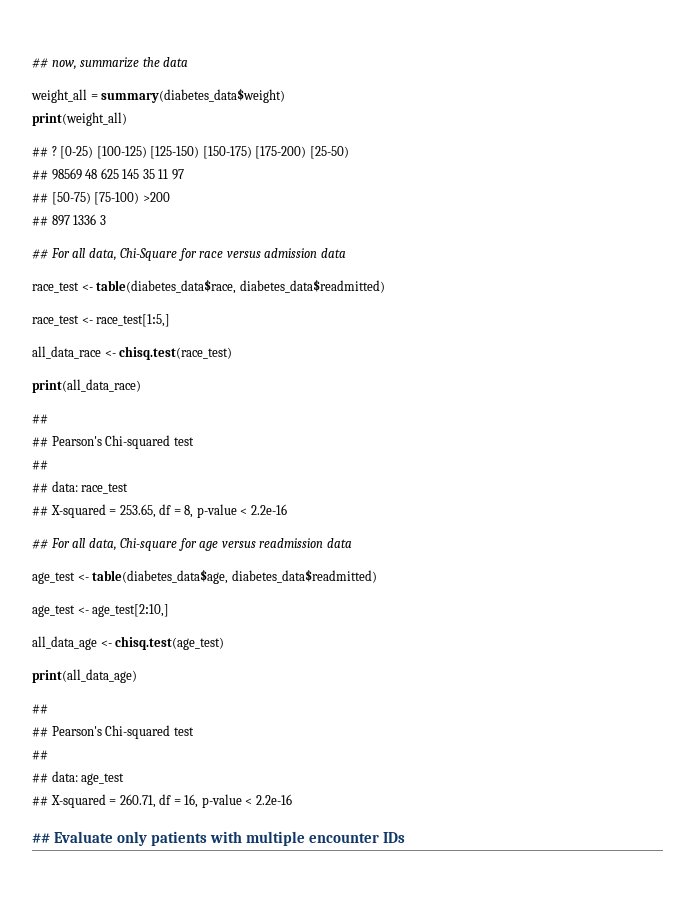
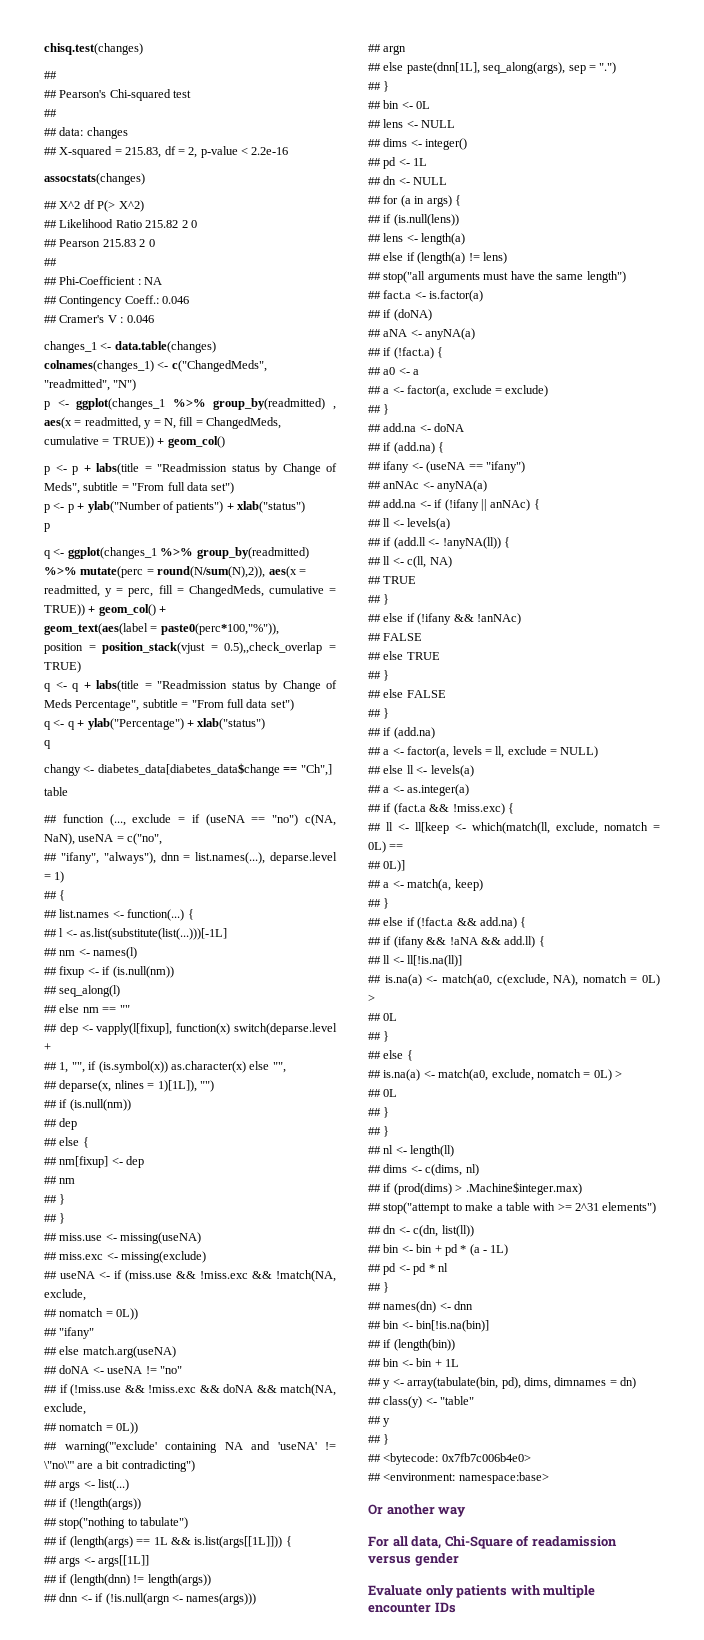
[32,57,189,70] [31,88,286,103] [32,112,127,126] [32,146,349,159] [32,168,184,180] [32,192,170,205] [32,214,106,226] [32,248,346,261] [32,279,385,294] [32,314,171,327] [32,346,233,360] [32,379,141,393] [32,414,48,424] [32,435,194,449] [32,460,48,470] [32,481,129,494] [32,504,287,518] [32,538,352,551] [32,569,377,584] [32,604,170,617] [32,636,225,650] [32,669,137,683] [32,704,48,714] [32,725,194,739] [32,750,48,760] [32,771,125,785] [32,794,292,808] [32,833,50,843] ## now, summarize the data // weight_all = summary(diabetes_data$weight) // print(weight_all) // ## ? [0-25) [100-125) [125-150) [150-175) [175-200) [25-50) // ## 98569 48 625 145 35 11 97 // ## [50-75) [75-100) >200 // ## 897 1336 3 // ## For all data, Chi-Square for race versus admission data // race_test <- table(diabetes_data$race, diabetes_data$readmitted) // race_test <- race_test[1:5,] // all_data_race <- chisq.test(race_test) // print(all_data_race) // ## // ## Pearson's Chi-squared test // ## // ## data: race_test // ## X-squared = 253.65, df = 8, p-value < 2.2e-16 // ## For all data, Chi-square for age versus readmission data // age_test <- table(diabetes_data$age, diabetes_data$readmitted) // age_test <- age_test[2:10,] // all_data_age <- chisq.test(age_test) // print(all_data_age) // ## // ## Pearson's Chi-squared test // ## // ## data: age_test // ## X-squared = 260.71, df = 16, p-value < 2.2e-16 // ## -> [44,43,143,55] [44,71,57,79] [44,89,192,101] [44,109,57,117] [44,127,128,139] [44,146,289,158] [44,173,145,185] [44,200,144,212] [44,219,197,228] [44,239,155,247] [44,258,57,266] [44,276,163,285] [44,295,190,307] [44,315,154,323] [44,341,216,353] [44,360,267,372] [44,379,137,391] [44,398,336,410] [44,417,281,429] [44,436,225,448] [44,463,337,475] [44,482,235,494] [44,501,305,513] [44,523,50,532] [44,547,309,559] [44,566,306,578] [44,585,336,597] [44,604,167,616] [44,623,279,635] [44,642,336,654] [44,661,81,673] [44,680,337,692] [44,699,294,711] [44,718,266,730] [44,740,51,749] [44,763,332,776] [44,787,68,796] [44,814,336,826] [44,833,163,845] [44,852,337,864] [44,871,65,883] [44,890,66,901] [44,909,194,921] [44,928,228,940] [44,947,138,959] [44,966,174,978] [44,985,121,997] [44,1004,130,1013] [44,1023,337,1035] [44,1043,51,1051] [44,1061,286,1073] [44,1080,214,1092] [44,1099,131,1111] [44,1118,78,1130] [44,1137,89,1148] [44,1156,145,1168] [44,1176,76,1184] [44,1194,66,1205] [44,1213,66,1224] [44,1232,202,1244] [44,1251,207,1263] [44,1270,336,1282] [44,1289,86,1301] [44,1308,139,1320] [44,1327,95,1339] [44,1346,176,1358] [44,1365,182,1374] [44,1384,336,1396] [44,1403,86,1415] [44,1422,139,1434] [44,1441,336,1453] [44,1460,195,1472] [44,1479,130,1491] [44,1498,141,1510] [44,1517,189,1529] [44,1536,292,1548] [44,1555,150,1567] [44,1574,211,1586] [44,1593,257,1605] [368,44,407,55] [368,62,617,74] [368,81,390,92] [368,100,431,109] [368,119,456,128] [368,138,468,150] [368,157,428,169] [368,176,448,185] [368,195,461,207] [368,214,459,226] [368,233,466,245] [368,252,507,264] [368,271,626,283] [368,290,484,302] [368,309,432,321] [368,328,476,340] [368,347,444,359] [368,367,420,375] [368,385,549,397] [368,404,390,415] [368,423,465,432] [368,442,445,454] [368,461,525,473] [368,480,488,492] [368,499,540,511] [368,518,451,530] [368,537,510,549] [368,556,452,568] [368,576,417,584] [368,594,390,605] [368,613,521,625] [368,633,423,641] [368,651,440,660] [368,670,390,681] [368,689,446,698] [368,708,390,719] [368,727,435,739] [368,746,599,758] [368,765,474,777] [368,784,470,796] [368,803,514,815] [368,822,660,834] [368,841,404,853] [368,860,406,872] [368,879,483,891] [368,898,390,909] [368,917,527,929] [368,936,545,948] [368,955,463,967] [368,974,660,986] [368,994,375,1002] [368,1013,398,1021] [368,1031,390,1042] [368,1050,413,1061] [368,1069,622,1081] [368,1089,398,1097] [368,1107,390,1118] [368,1126,390,1137] [368,1145,455,1157] [368,1164,479,1176] [368,1182,582,1195] [368,1202,657,1214] [368,1225,474,1237] [368,1244,509,1256] [368,1263,448,1275] [368,1282,390,1293] [368,1301,474,1313] [368,1320,490,1332] [368,1339,455,1351] [368,1358,459,1367] [368,1377,636,1389] [368,1396,475,1408] [368,1416,391,1427] [368,1434,390,1445] [368,1453,531,1465] [368,1472,549,1484] [368,1504,467,1517] [368,1535,617,1549] [368,1553,459,1566] chisq.test(changes) // ## // ## Pearson's Chi-squared test // ## // ## data: changes // ## X-squared = 215.83, df = 2, p-value < 2.2e-16 // assocstats(changes) // ## X^2 df P(> X^2) // ## Likelihood Ratio 215.82 2 0 // ## Pearson 215.83 2 0 // ## // ## Phi-Coefficient : NA // ## Contingency Coeff.: 0.046 // ## Cramer's V : 0.046 // changes_1 <- data.table(changes) // colnames(changes_1) <- c("ChangedMeds", "readmitted", "N") // p <- ggplot(changes_1 %>% group_by(readmitted) , aes(x = readmitted, y = N, fill = ChangedMeds, cumulative = TRUE)) + geom_col() // p <- p + labs(title = "Readmission status by Change of Meds", subtitle = "From full data set") // p <- p + ylab("Number of patients") + xlab("status") // p // q <- ggplot(changes_1 %>% group_by(readmitted) %>% mutate(perc = round(N/sum(N),2)), aes(x = readmitted, y = perc, fill = ChangedMeds, cumulative = TRUE)) + geom_col() + // geom_text(aes(label = paste0(perc*100,"%")), // position = position_stack(vjust = 0.5),,check_overlap = TRUE) // q <- q + labs(title = "Readmission status by Change of Meds Percentage", subtitle = "From full data set") // q <- q + ylab("Percentage") + xlab("status") // q // changy <- diabetes_data[diabetes_data$change == "Ch",] // table // ## function (..., exclude = if (useNA == "no") c(NA, NaN), useNA = c("no", // ## "ifany", "always"), dnn = list.names(...), deparse.level = 1) // ## { // ## list.names <- function(...) { // ## l <- as.list(substitute(list(...)))[-1L] // ## nm <- names(l) // ## fixup <- if (is.null(nm)) // ## seq_along(l) // ## else nm == "" // ## dep <- vapply(l[fixup], function(x) switch(deparse.level + // ## 1, "", if (is.symbol(x)) as.character(x) else "", // ## deparse(x, nlines = 1)[1L]), "") // ## if (is.null(nm)) // ## dep // ## else { // ## nm[fixup] <- dep // ## nm // ## } // ## } // ## miss.use <- missing(useNA) // ## miss.exc <- missing(exclude) // ## useNA <- if (miss.use && !miss.exc && !match(NA, exclude, // ## nomatch = 0L)) // ## "ifany" // ## else match.arg(useNA) // ## doNA <- useNA != "no" // ## if (!miss.use && !miss.exc && doNA && match(NA, exclude, // ## nomatch = 0L)) // ## warning("'exclude' containing NA and 'useNA' != \"no\"' are a bit contradicting") // ## args <- list(...) // ## if (!length(args)) // ## stop("nothing to tabulate") // ## if (length(args) == 1L && is.list(args[[1L]])) { // ## args <- args[[1L]] // ## if (length(dnn) != length(args)) // ## dnn <- if (!is.null(argn <- names(args))) // ## argn // ## else paste(dnn[1L], seq_along(args), sep = ".") // ## } // ## bin <- 0L // ## lens <- NULL // ## dims <- integer() // ## pd <- 1L // ## dn <- NULL // ## for (a in args) { // ## if (is.null(lens)) // ## lens <- length(a) // ## else if (length(a) != lens) // ## stop("all arguments must have the same length") // ## fact.a <- is.factor(a) // ## if (doNA) // ## aNA <- anyNA(a) // ## if (!fact.a) { // ## a0 <- a // ## a <- factor(a, exclude = exclude) // ## } // ## add.na <- doNA // ## if (add.na) { // ## ifany <- (useNA == "ifany") // ## anNAc <- anyNA(a) // ## add.na <- if (!ifany || anNAc) { // ## ll <- levels(a) // ## if (add.ll <- !anyNA(ll)) { // ## ll <- c(ll, NA) // ## TRUE // ## } // ## else if (!ifany && !anNAc) // ## FALSE // ## else TRUE // ## } // ## else FALSE // ## } // ## if (add.na) // ## a <- factor(a, levels = ll, exclude = NULL) // ## else ll <- levels(a) // ## a <- as.integer(a) // ## if (fact.a && !miss.exc) { // ## ll <- ll[keep <- which(match(ll, exclude, nomatch = 0L) == // ## 0L)] // ## a <- match(a, keep) // ## } // ## else if (!fact.a && add.na) { // ## if (ifany && !aNA && add.ll) { // ## ll <- ll[!is.na(ll)] // ## is.na(a) <- match(a0, c(exclude, NA), nomatch = 0L) > // ## 0L // ## } // ## else { // ## is.na(a) <- match(a0, exclude, nomatch = 0L) > // ## 0L // ## } // ## } // ## nl <- length(ll) // ## dims <- c(dims, nl) // ## if (prod(dims) > .Machine$integer.max) // ## stop("attempt to make a table with >= 2^31 elements") // ## dn <- c(dn, list(ll)) // ## bin <- bin + pd * (a - 1L) // ## pd <- pd * nl // ## } // ## names(dn) <- dnn // ## bin <- bin[!is.na(bin)] // ## if (length(bin)) // ## bin <- bin + 1L // ## y <- array(tabulate(bin, pd), dims, dimnames = dn) // ## class(y) <- "table" // ## y // ## } // ## <bytecode: 0x7fb7c006b4e0> // ## <environment: namespace:base> // Or another way // For all data, Chi-Square of readamission versus gender //

